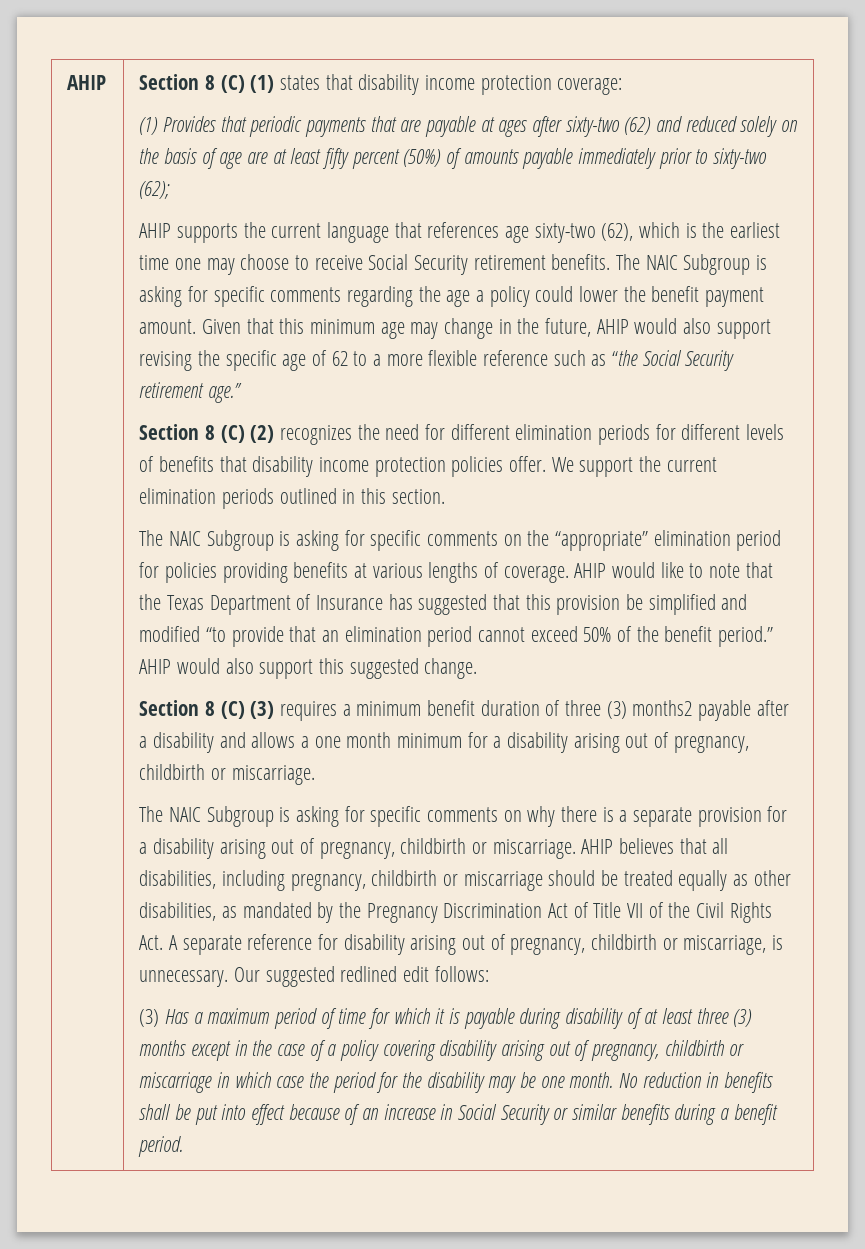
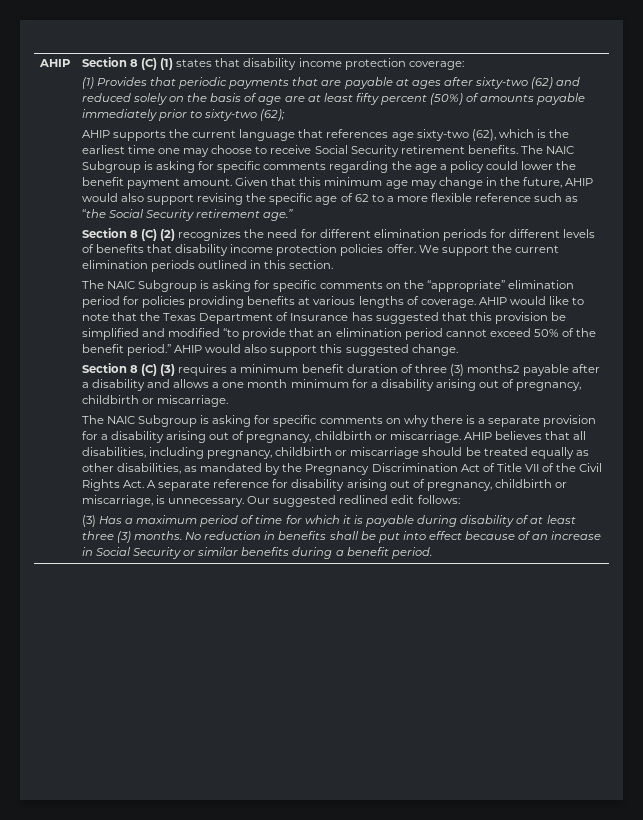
[139,1040,745,1061] [139,1072,614,1093] months except in the case of a policy covering disability arising out of pregnancy, childbirth or miscarriage in which case the period for the disability may be one month. -> [134,531,183,540] months.

